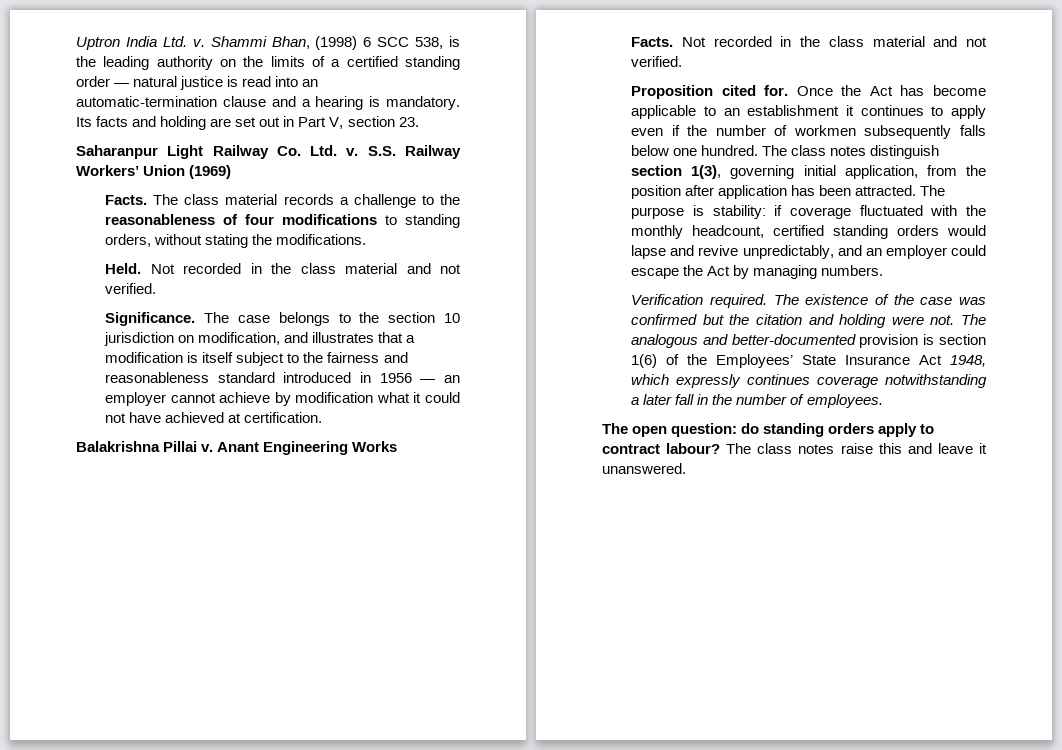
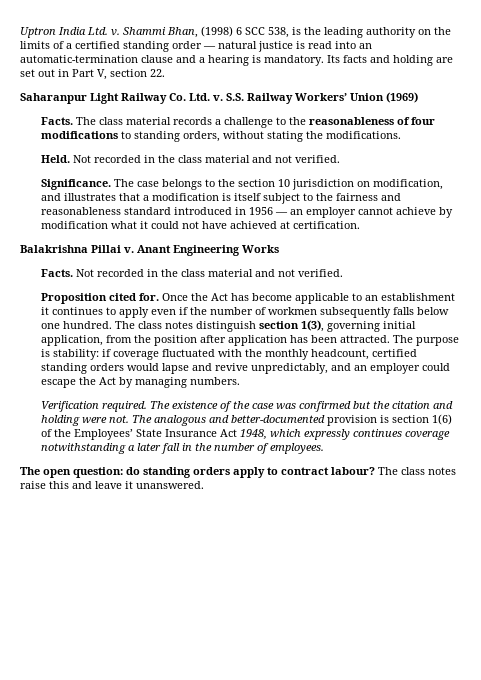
[398,117,419,127] 23. -> [150,69,165,77] 22.

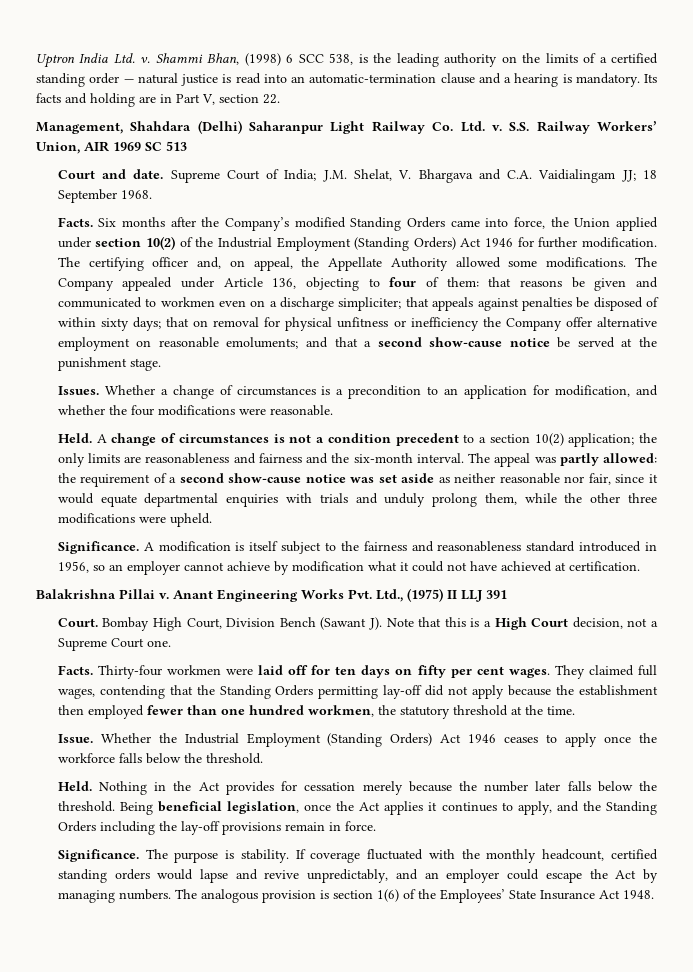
[20,69,55,77] set out -> (156, 99) none
(165, 73) none -> [36,120,242,134] Management, Shahdara (Delhi)
[350,92,418,103] [40,117,435,128] [40,131,401,142] [40,155,340,163] [40,179,443,190] [40,193,149,201] Union (1969) // Facts. The class material records a challenge to the reasonableness of four modifications to standing orders, without stating the modifications. // Held. Not recorded in the class material and not verified. // Significance. The case belongs to the section 10 jurisdiction on modification, and illustrates that a -> [36,141,187,154] [57,169,657,183] [57,189,152,203] [57,217,658,231] [57,236,657,251] [57,257,657,271] [57,277,658,291] [57,297,659,311] [57,317,657,331] [57,337,657,351] [57,357,161,371] [57,385,658,399] [57,405,333,416] [57,433,657,447] [57,453,657,467] [57,473,658,487] [57,493,657,507] [57,513,212,527] [57,541,154,554] Union, AIR 1969 SC 513 // Court and date. Supreme Court of India; J.M. Shelat, V. Bhargava and C.A. Vaidialingam JJ; 18 September 1968. // Facts. Six months after the Company’s modified Standing Orders came into force, the Union applied under section 10(2) of the Industrial Employment (Standing Orders) Act 1946 for further modification. The certifying officer and, on appeal, the Appellate Authority allowed some modifications. The Company appealed under Article 136, objecting to four of them: that reasons be given and communicated to workmen even on a discharge simpliciter; that appeals against penalties be disposed of within sixty days; that on removal for physical unfitness or inefficiency the Company offer alternative employment on reasonable emoluments; and that a second show-cause notice be served at the punishment stage. // Issues. Whether a change of circumstances is a precondition to an application for modification, and whether the four modifications were reasonable. // Held. A change of circumstances is not a condition precedent to a section 10(2) application; the only limits are reasonableness and fairness and the six-month interval. The appeal was partly allowed: the requirement of a second show-cause notice was set aside as neither reasonable nor fair, since it would equate departmental enquiries with trials and unduly prolong them, while the other three modifications were upheld. // Significance. A
[248,207,288,215] 1956 — -> [57,561,105,573] 1956, so
[40,269,343,277] [40,293,455,304] [40,307,449,318] [40,320,416,332] [40,335,390,346] // Facts. Not recorded in the class material and not verified. // Proposition cited for. Once the Act has become applicable to an establishment it continues to apply even if the number of workmen subsequently falls below one hundred. The class notes distinguish section 1(3), governing initial application, from the position after application has been attracted. -> [348,588,507,602] [57,617,658,631] [57,638,171,651] [57,665,657,679] [57,685,658,699] [57,705,575,719] [57,733,657,747] [57,753,263,764] [57,781,657,795] [57,801,658,815] [57,821,376,835] [57,849,139,862] Pvt. Ltd., (1975) II LLJ 391 // Court. Bombay High Court, Division Bench (Sawant J). Note that this is a High Court decision, not a Supreme Court one. // Facts. Thirty-four workmen were laid off for ten days on fifty per cent wages. They claimed full wages, contending that the Standing Orders permitting lay-off did not apply because the establishment then employed fewer than one hundred workmen, the statutory threshold at the time. // Issue. Whether the Industrial Employment (Standing Orders) Act 1946 ceases to apply once the workforce falls below the threshold. // Held. Nothing in the Act provides for cessation merely because the number later falls below the threshold. Being beneficial legislation, once the Act applies it continues to apply, and the Standing Orders including the lay-off provisions remain in force. // Significance.
[52,349,111,360] stability: if -> [240,849,306,863] stability. If
[40,401,453,412] [40,415,325,426] // Verification required. The existence of the case was confirmed but the citation and holding were not. The analogous and better-documented -> [174,889,258,903] The analogous
[239,429,450,440] [40,443,324,454] [20,467,456,478] [20,481,204,489] 1948, which expressly continues coverage notwithstanding a later fall in the number of employees. // The open question: do standing orders apply to contract labour? The class notes raise this and leave it unanswered. -> [622,890,654,899] 1948.

